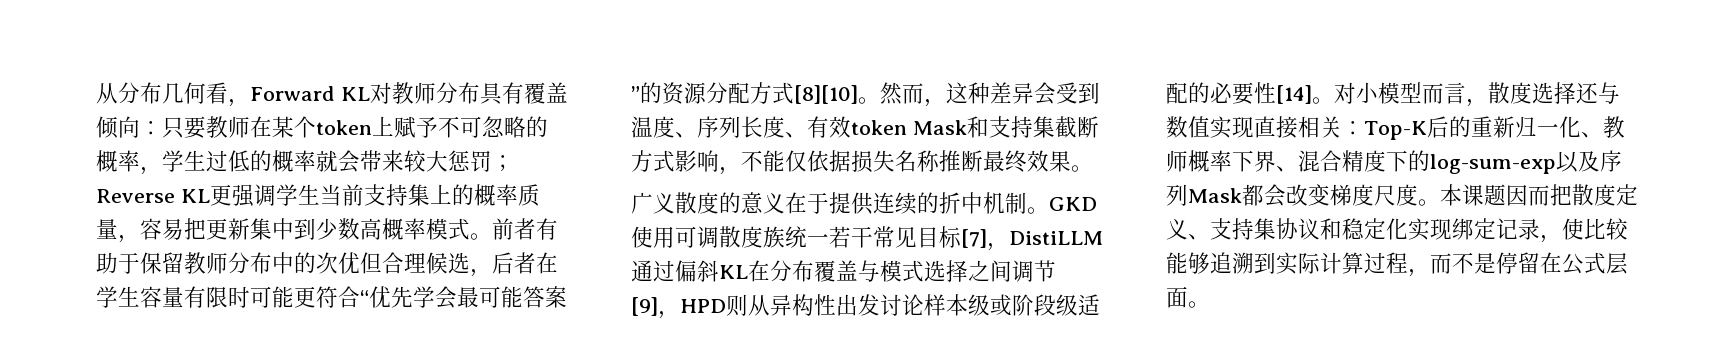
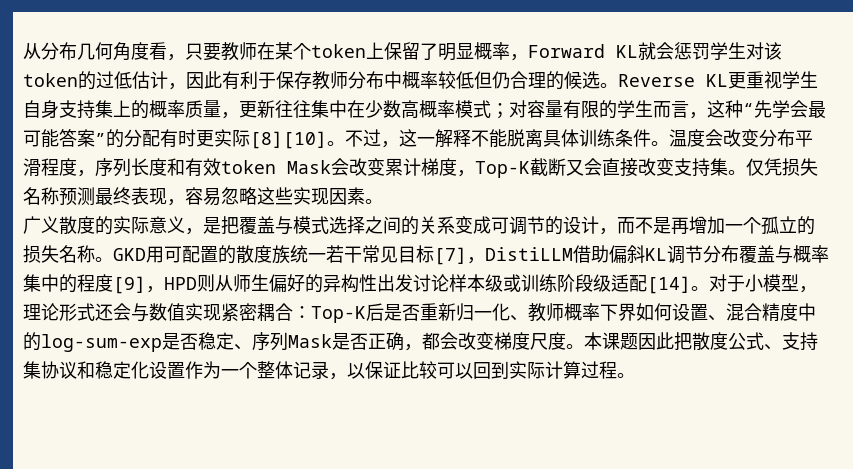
[206,82,568,107] [96,116,162,139] 看，Forward KL对教师分布具有覆盖倾向： -> [113,42,185,61] 角度看，
[394,116,548,138] [96,150,514,175] [96,184,364,207] 赋予不可忽略的概率，学生过低的概率就会带来较大惩罚；Reverse KL更强调学生当前 -> [384,42,782,61] [23,71,818,90] [23,100,59,119] 保留了明显概率，Forward KL就会惩罚学生对该token的过低估计，因此有利于保存教师分布中概率较低但仍合理的候选。Reverse KL更重视学生自身
[140,218,558,240] [96,252,558,277] [96,286,391,308] 容易把更新集中到少数高概率模式。前者有助于保留教师分布中的次优但合理候选，后者在学生容量有限时可能更符合“优 -> [239,100,754,119] 更新往往集中在少数高概率模式；对容量有限的学生而言，这种“
[662,82,1100,107] [631,116,697,138] 资源分配方式[8][10]。然而，这种差异会受到温度、 -> [124,129,813,149] [23,158,95,177] 分配有时更实际[8][10]。不过，这一解释不能脱离具体训练条件。温度会改变分布平滑程度，
[785,132,807,138] 、 -> [167,158,185,176] 和
[966,116,1099,138] [631,150,1093,175] [631,192,1097,215] [631,226,719,248] 和支持集截断方式影响，不能仅依据损失名称推断最终效果。 // 广义散度的意义在于提供连续的折中机制。GKD使用可调 -> [331,158,818,178] [23,187,383,206] [23,216,815,235] [23,245,236,264] 会改变累计梯度，Top-K截断又会直接改变支持集。仅凭损失名称预测最终表现，容易忽略这些实现因素。 // 广义散度的实际意义，是把覆盖与模式选择之间的关系变成可调节的设计，而不是再增加一个孤立的损失名称。GKD用可配置的
[631,260,675,282] 通过 -> [573,245,609,263] 借助
[748,260,770,282] 在 -> [667,245,703,264] 调节
[880,260,1056,282] 模式选择之间调节 -> [793,245,829,263] [23,274,113,293] 概率集中的程度
(770, 305) none -> [233,274,323,293] 师生偏好的
(1012, 305) none -> [521,274,557,292] 训练
[1188,82,1598,107] 的必要性[14]。对小模型而言，散度选择还 -> [647,274,817,294] [23,303,131,321] [14]。对于小模型，理论形式还会
[1254,116,1342,138] 直接相关 -> [221,303,293,321] 紧密耦合
[1448,116,1471,137] 的 -> [384,304,420,321] 是否
(1276, 161) none -> [636,303,708,321] 如何设置
[1386,150,1622,174] [1166,184,1242,206] 下的log-sum-exp以及序列Mask -> [798,303,816,321] [23,332,422,352] 中的log-sum-exp是否稳定、序列Mask是否正确，
[1528,184,1638,206] [1166,218,1188,240] 而把散度定义 -> [656,332,764,351] 此把散度公式
[1408,218,1628,243] [1166,252,1628,277] [1166,286,1188,308] 实现绑定记录，使比较能够追溯到实际计算过程，而不是停留在公式层面 -> [149,361,617,380] 设置作为一个整体记录，以保证比较可以回到实际计算过程

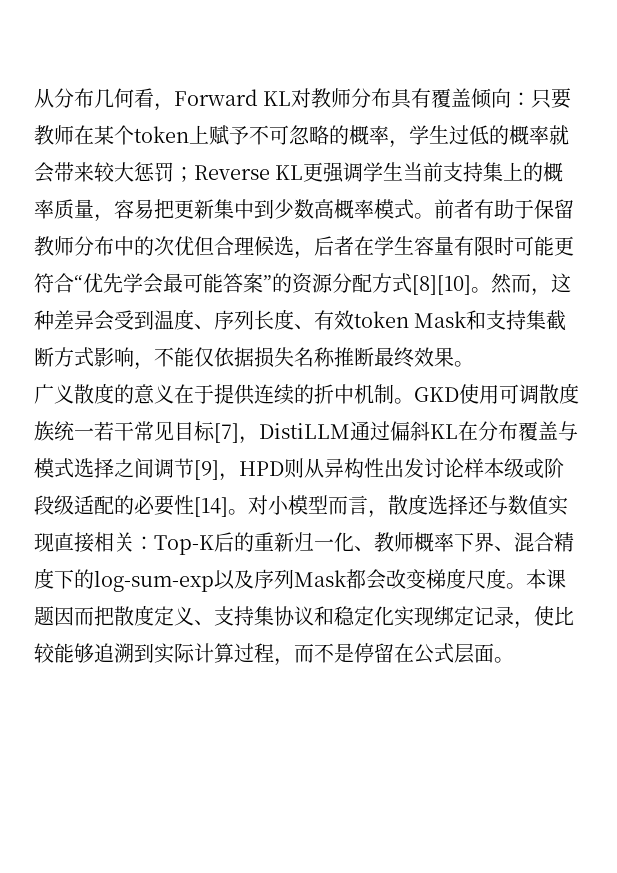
[113,42,185,61] 角度看， -> [134,88,532,111] 看，Forward KL对教师分布具有覆盖倾向：
[384,42,782,61] [23,71,818,90] [23,100,59,119] 保留了明显概率，Forward KL就会惩罚学生对该token的过低估计，因此有利于保存教师分布中概率较低但仍合理的候选。Reverse KL更重视学生自身 -> [209,125,569,148] [34,162,444,183] 赋予不可忽略的概率，学生过低的概率就会带来较大惩罚；Reverse KL更强调学生当前
[239,100,754,119] 更新往往集中在少数高概率模式；对容量有限的学生而言，这种“ -> [114,199,574,219] [34,236,574,259] [34,273,103,293] 容易把更新集中到少数高概率模式。前者有助于保留教师分布中的次优但合理候选，后者在学生容量有限时可能更符合“优
[124,129,813,149] [23,158,95,177] 分配有时更实际[8][10]。不过，这一解释不能脱离具体训练条件。温度会改变分布平滑程度， -> [292,273,571,296] [34,309,214,331] 资源分配方式[8][10]。然而，这种差异会受到温度、
[167,158,185,176] 和 -> [294,324,314,329] 、
[331,158,818,178] [23,187,383,206] [23,216,815,235] [23,245,236,264] 会改变累计梯度，Top-K截断又会直接改变支持集。仅凭损失名称预测最终表现，容易忽略这些实现因素。 // 广义散度的实际意义，是把覆盖与模式选择之间的关系变成可调节的设计，而不是再增加一个孤立的损失名称。GKD用可配置的 -> [466,310,567,331] [34,347,474,370] [34,383,539,405] 和支持集截断方式影响，不能仅依据损失名称推断最终效果。 // 广义散度的意义在于提供连续的折中机制。GKD使用可调
[573,245,609,263] 借助 -> [350,421,390,441] 通过
[667,245,703,264] 调节 -> [458,421,478,441] 在
[793,245,829,263] [23,274,113,293] 概率集中的程度 -> [34,458,194,478] 模式选择之间调节
[233,274,323,293] 师生偏好的 -> (324, 468) none
[521,274,557,292] 训练 -> (544, 468) none
[647,274,817,294] [23,303,131,321] [14]。对于小模型，理论形式还会 -> [114,494,489,518] 的必要性[14]。对小模型而言，散度选择还
[221,303,293,321] 紧密耦合 -> [54,532,134,553] 直接相关
[384,304,420,321] 是否 -> [234,532,254,552] 的
[636,303,708,321] 如何设置 -> (494, 542) none
[798,303,816,321] [23,332,422,352] 中的log-sum-exp是否稳定、序列Mask是否正确， -> [54,569,347,592] 下的log-sum-exp以及序列Mask
[656,332,764,351] 此把散度公式 -> [74,605,194,626] 而把散度定义
[149,361,617,380] 设置作为一个整体记录，以保证比较可以回到实际计算过程 -> [394,606,574,629] [34,643,494,666] 实现绑定记录，使比较能够追溯到实际计算过程，而不是停留在公式层面

